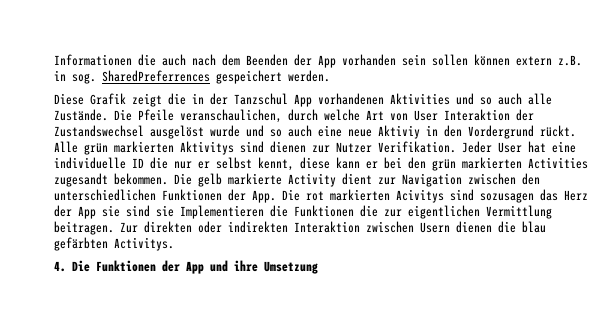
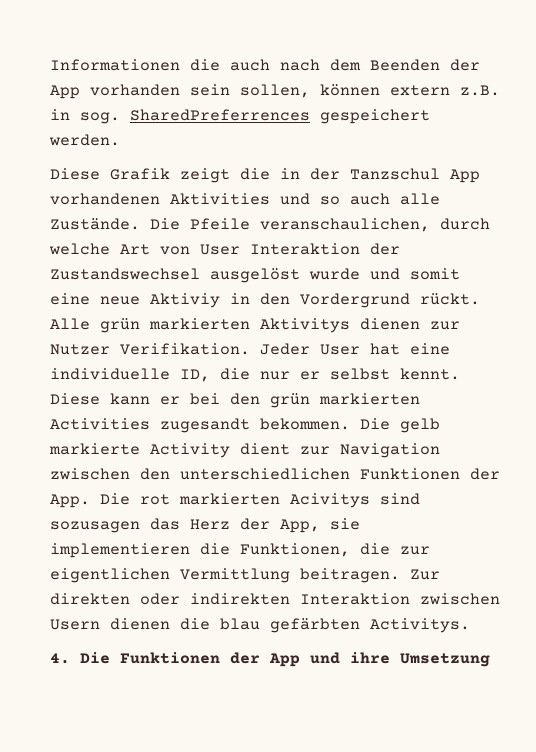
[432,54,468,66] sollen -> [240,84,310,98] sollen,
[270,125,312,137] so auch -> [410,268,460,280] somit
[240,141,264,153] sind -> (350, 325) none
[132,158,144,168] ID -> [180,369,210,382] ID,
[258,157,330,171] kennt, diese -> [400,368,460,380] [50,393,100,405] kennt. Diese
[78,205,354,219] App sie sind sie Implementieren die Funktionen -> [280,518,360,533] [50,543,350,558] App, sie implementieren die Funktionen,

